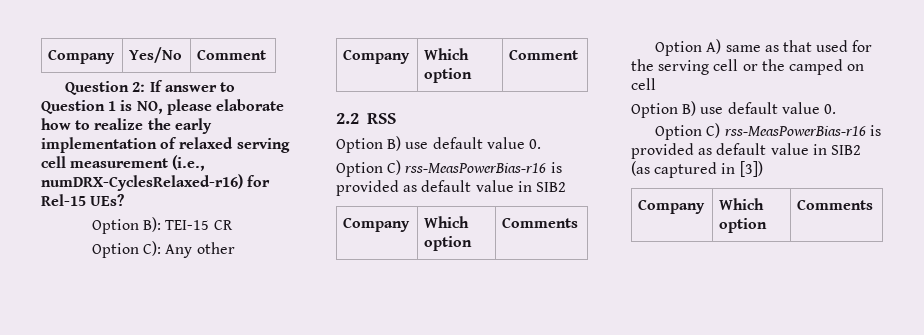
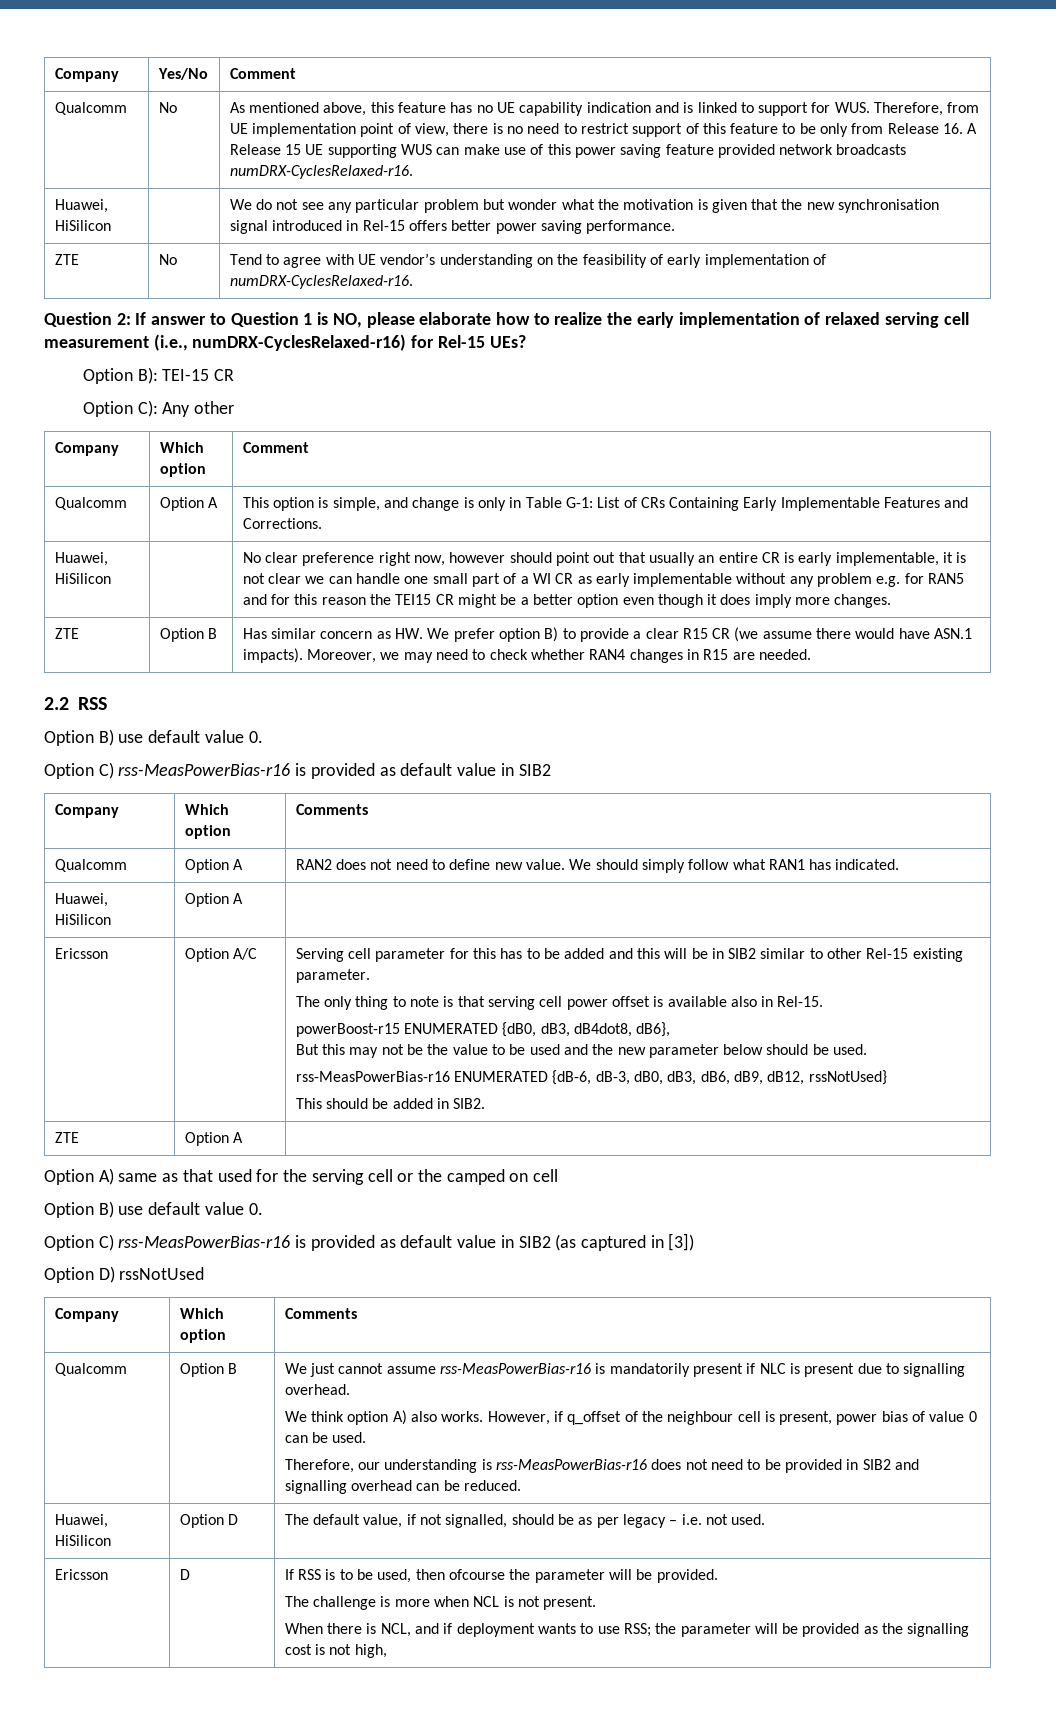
(267, 54) none -> [54,102,127,115] [158,102,177,113] [229,102,980,116] [229,123,978,137] [229,144,907,158] [229,165,413,179] [54,199,108,213] [54,220,111,231] [229,199,940,213] [229,220,676,234] [54,254,79,265] [158,254,177,265] [229,253,826,268] [229,275,413,289] // Qualcomm | No | As mentioned above, this feature has no UE capability indication and is linked to support for WUS. Therefore, from UE implementation point of view, there is no need to restrict support of this feature to be only from Release 16. A Release 15 UE supporting WUS can make use of this power saving feature provided network broadcasts numDRX-CyclesRelaxed-r16. // Huawei, HiSilicon | | We do not see any particular problem but wonder what the motivation is given that the new synchronisation signal introduced in Rel-15 offers better power saving performance. // ZTE | No | Tend to agree with UE vendor’s understanding on the feasibility of early implementation of numDRX-CyclesRelaxed-r16.
(579, 54) none -> [54,497,127,510] [159,497,218,511] [242,497,969,511] [242,518,322,529] [54,552,108,566] [54,573,111,584] [242,552,967,566] [242,573,965,587] [242,594,892,608] [54,628,79,639] [159,628,217,642] [242,627,973,642] [242,648,811,663] // Qualcomm | Option A | This option is simple, and change is only in Table G-1: List of CRs Containing Early Implementable Features and Corrections. // Huawei, HiSilicon | | No clear preference right now, however should point out that usually an entire CR is early implementable, it is not clear we can handle one small part of a WI CR as early implementable without any problem e.g. for RAN5 and for this reason the TEI15 CR might be a better option even though it does imply more changes. // ZTE | Option B | Has similar concern as HW. We prefer option B) to provide a clear R15 CR (we assume there would have ASN.1 impacts). Moreover, we may need to check whether RAN4 changes in R15 are needed.
(579, 222) none -> [54,859,127,872] [184,859,243,873] [295,859,900,873] [54,893,108,907] [54,914,111,925] [184,893,243,907] [54,948,108,959] [184,948,257,962] [295,948,963,962] [295,969,370,983] [295,996,824,1010] [295,1022,671,1037] [295,1044,868,1058] [295,1070,887,1085] [295,1098,486,1109] [54,1132,79,1143] [184,1132,243,1146] // Qualcomm | Option A | RAN2 does not need to define new value. We should simply follow what RAN1 has indicated. // Huawei, HiSilicon | Option A | // Ericsson | Option A/C | Serving cell parameter for this has to be added and this will be in SIB2 similar to other Rel-15 existing parameter. // The only thing to note is that serving cell power offset is available also in Rel-15. // powerBoost-r15 ENUMERATED {dB0, dB3, dB4dot8, dB6}, // But this may not be the value to be used and the new parameter below should be used. // rss-MeasPowerBias-r16 ENUMERATED {dB-6, dB-3, dB0, dB3, dB6, dB9, dB12, rssNotUsed} // This should be added in SIB2. // ZTE | Option A |
[638,199,706,214] [719,198,765,210] [719,218,768,233] [797,199,874,210] // Company | Which option | Comments -> [44,1266,205,1283] [54,1308,119,1322] [179,1308,224,1319] [179,1329,226,1343] [284,1308,357,1319] [54,1363,127,1376] [179,1363,237,1377] [284,1363,966,1377] [284,1384,350,1395] [284,1410,977,1425] [284,1432,367,1443] [284,1459,919,1473] [284,1480,521,1494] [54,1514,108,1528] [54,1535,111,1546] [179,1514,238,1528] [284,1514,766,1528] [54,1569,108,1580] [179,1569,190,1580] [284,1569,718,1583] [284,1596,597,1610] [284,1623,970,1637] [284,1644,387,1658] // Option D) rssNotUsed // Company | Which option | Comments // Qualcomm | Option B | We just cannot assume rss-MeasPowerBias-r16 is mandatorily present if NLC is present due to signalling overhead. // We think option A) also works. However, if q_offset of the neighbour cell is present, power bias of value 0 can be used. // Therefore, our understanding is rss-MeasPowerBias-r16 does not need to be provided in SIB2 and signalling overhead can be reduced. // Huawei, HiSilicon | Option D | The default value, if not signalled, should be as per legacy – i.e. not used. // Ericsson | D | If RSS is to be used, then ofcourse the parameter will be provided. // The challenge is more when NCL is not present. // When there is NCL, and if deployment wants to use RSS; the parameter will be provided as the signalling cost is not high,

